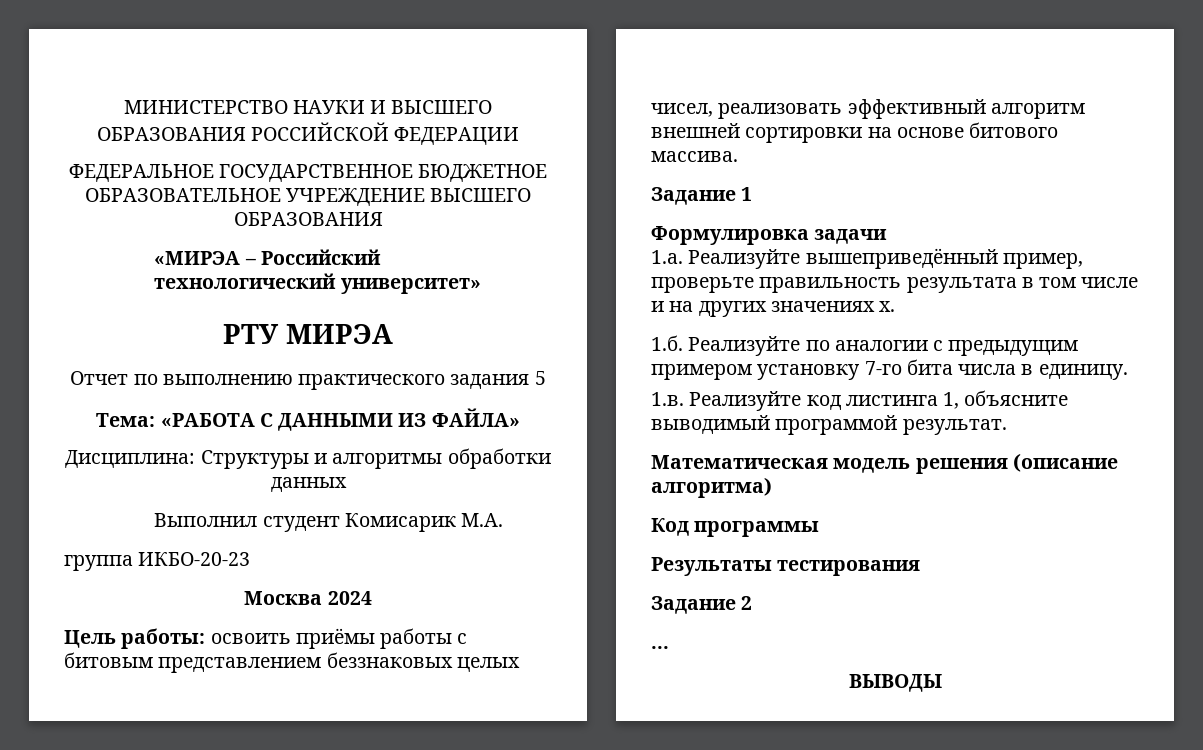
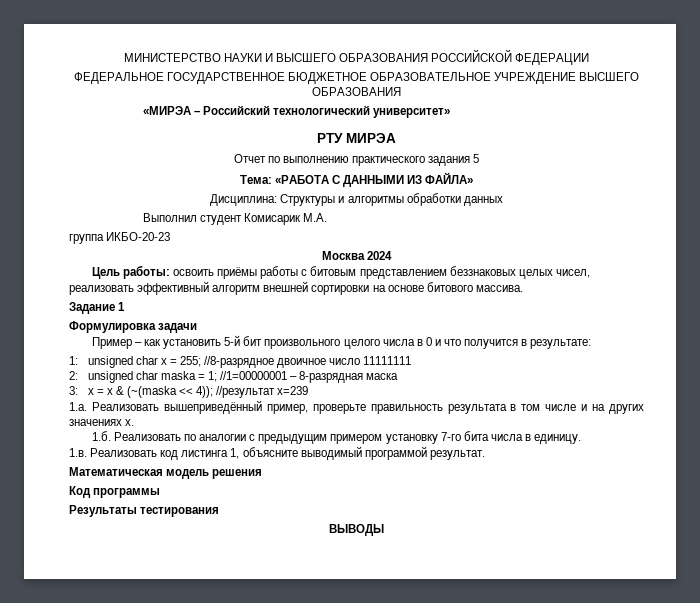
(888, 236) none -> [91,335,592,349] [69,356,412,368] [69,371,399,383] [69,386,309,398] // Пример – как установить 5-й бит произвольного целого числа в 0 и что получится в результате: // 1: unsigned char x = 255; //8-разрядное двоичное число 11111111 // 2: unsigned char maska = 1; //1=00000001 – 8-разрядная маска // 3: x = x & (~(maska << 4)); //результат x=239
[688,249,801,269] Реализуйте -> [91,402,159,411] Реализовать
[688,336,801,356] Реализуйте -> [113,432,181,441] Реализовать
[689,391,802,411] Реализуйте -> [90,448,158,457] Реализовать
[1012,453,1118,472] [651,477,772,498] (описание алгоритма) -> (263, 474) none
[651,596,753,614] [651,646,669,649] // Задание 2 // ... -> (220, 512) none

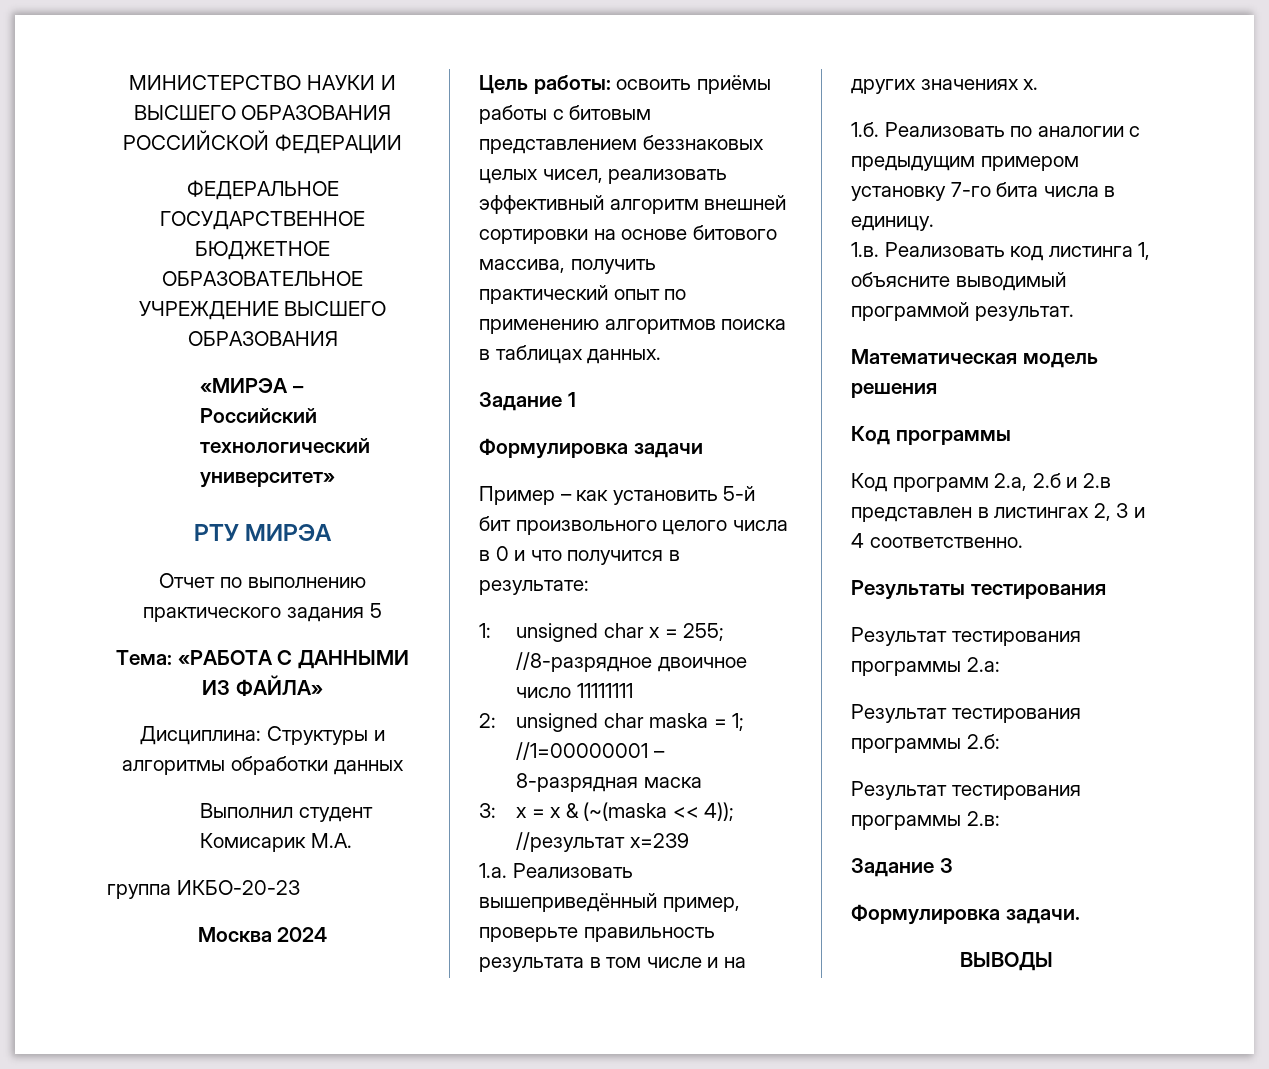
[475,285,523,292] массива. -> [479,259,656,274] [479,285,687,304] [479,319,787,334] [479,345,662,364] массива, получить практический опыт по применению алгоритмов поиска в таблицах данных.
[69,505,220,517] Результаты тестирования -> [851,473,1111,492] [851,503,1145,522] [851,533,1023,548] [851,580,1106,600] [851,627,1081,646] [851,657,1000,676] [851,704,1081,723] [851,734,1000,753] [851,781,1081,800] [851,811,1000,830] [851,858,953,877] [851,904,1080,925] Код программ 2.а, 2.б и 2.в представлен в листингах 2, 3 и 4 соответственно. // Результаты тестирования // Результат тестирования программы 2.а: // Результат тестирования программы 2.б: // Результат тестирования программы 2.в: // Задание 3 // Формулировка задачи.

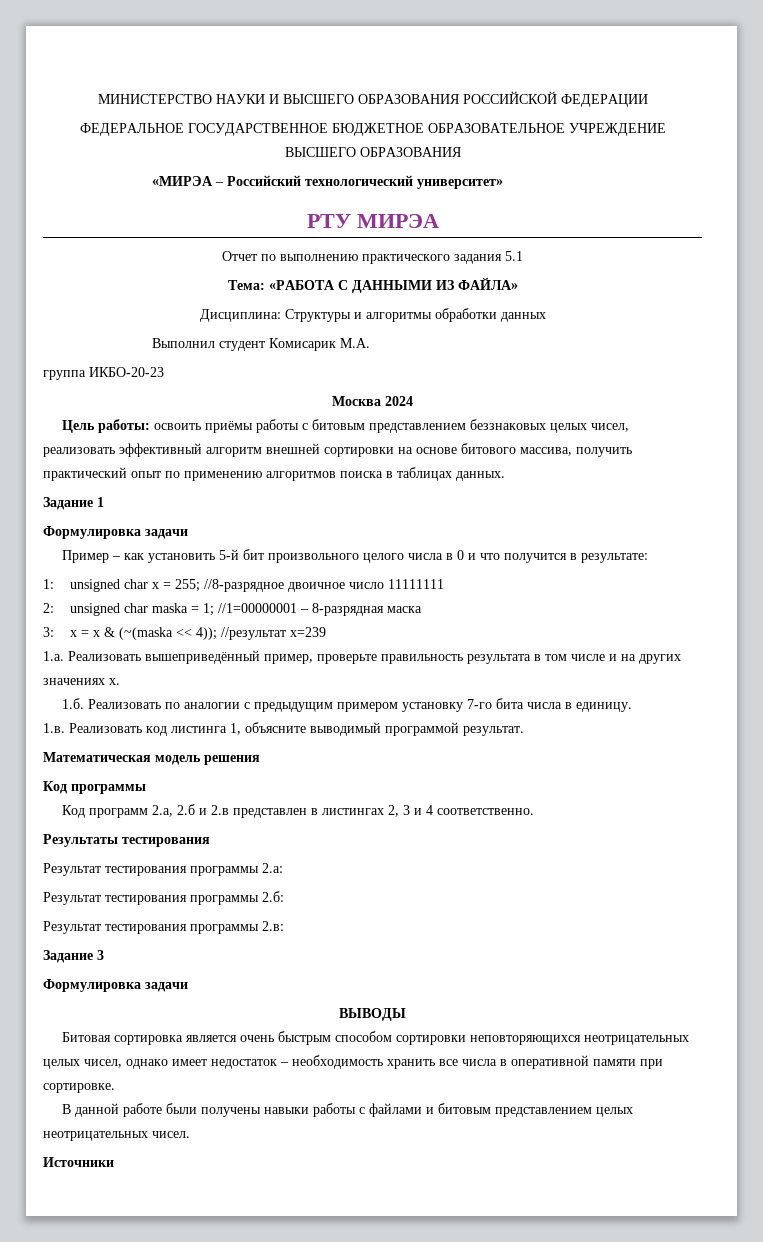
[369,603,382,618] 5 -> [505,251,523,261] 5.1
[1005,909,1080,924] задачи. -> [145,982,188,992] задачи
(1053, 961) none -> [62,1031,690,1045] [43,1055,663,1069] [43,1083,115,1093] [62,1103,634,1117] [43,1131,190,1141] [43,1157,114,1167] // Битовая сортировка является очень быстрым способом сортировки неповторяющихся неотрицательных целых чисел, однако имеет недостаток – необходимость хранить все числа в оперативной памяти при сортировке. // В данной работе были получены навыки работы с файлами и битовым представлением целых неотрицательных чисел. // Источники

